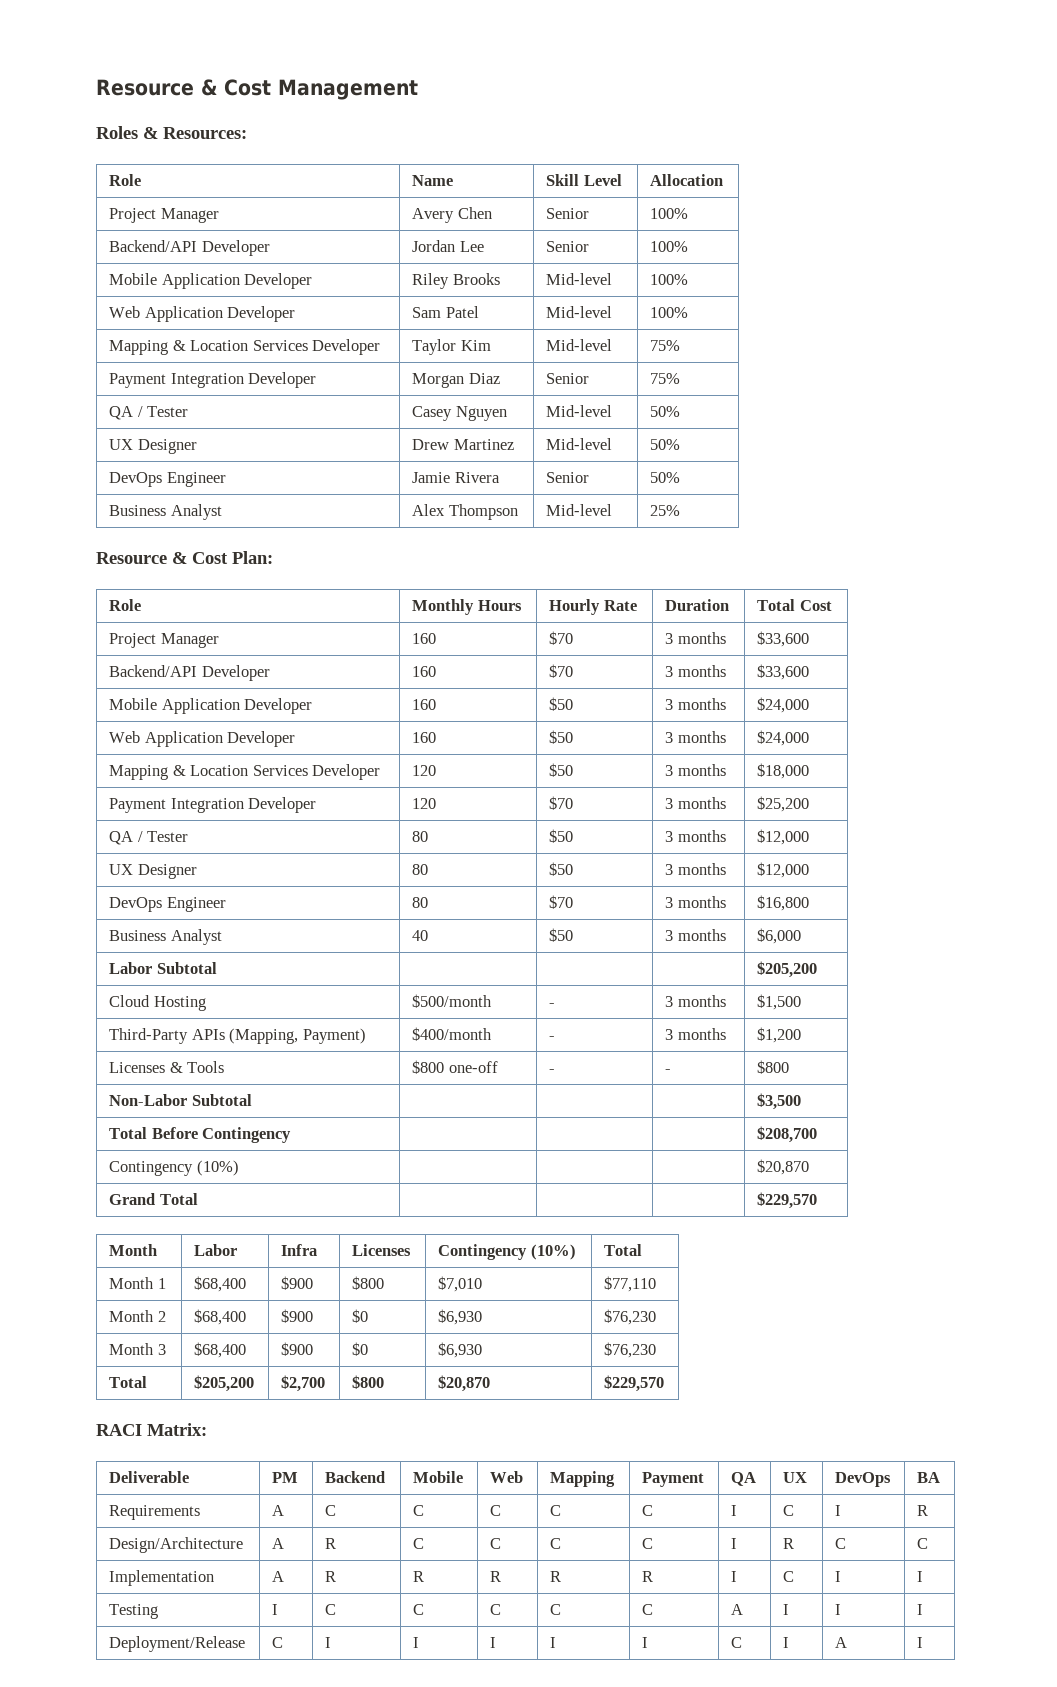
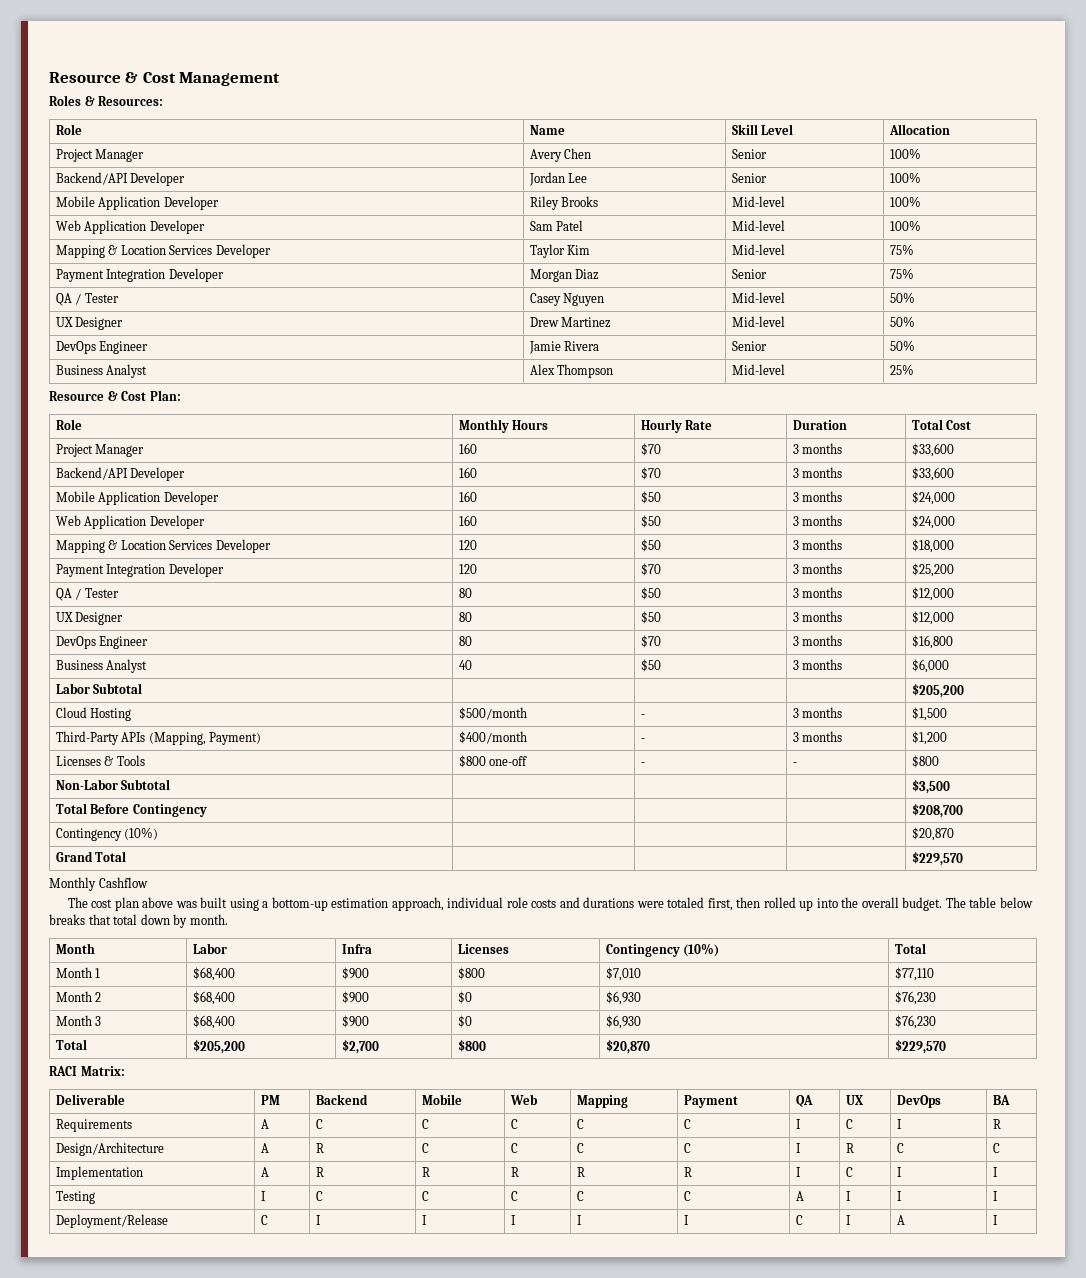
(818, 1200) none -> [49,877,148,891] [67,897,1033,911] [49,914,228,928] // Monthly Cashflow // The cost plan above was built using a bottom-up estimation approach, individual role costs and durations were totaled first, then rolled up into the overall budget. The table below breaks that total down by month.

